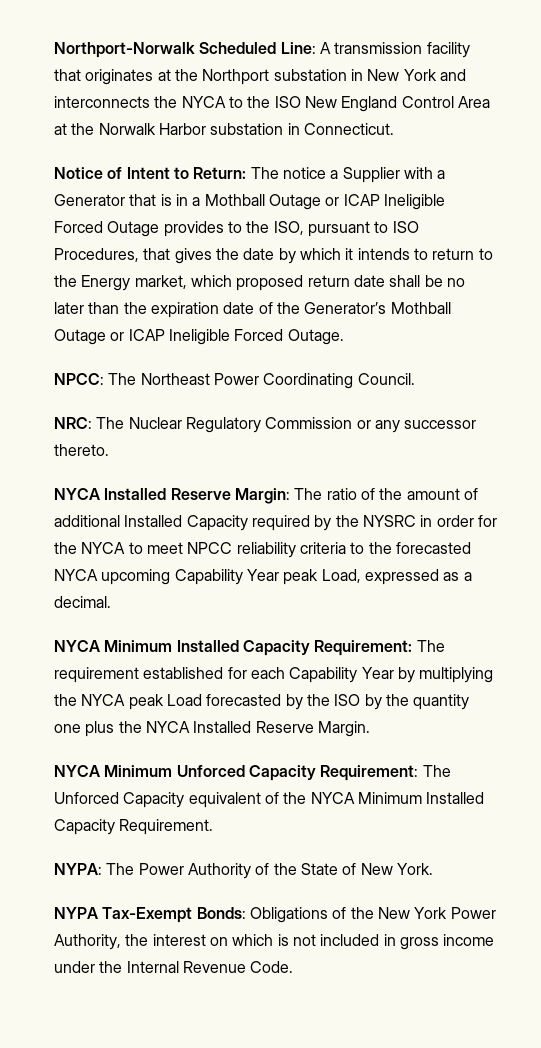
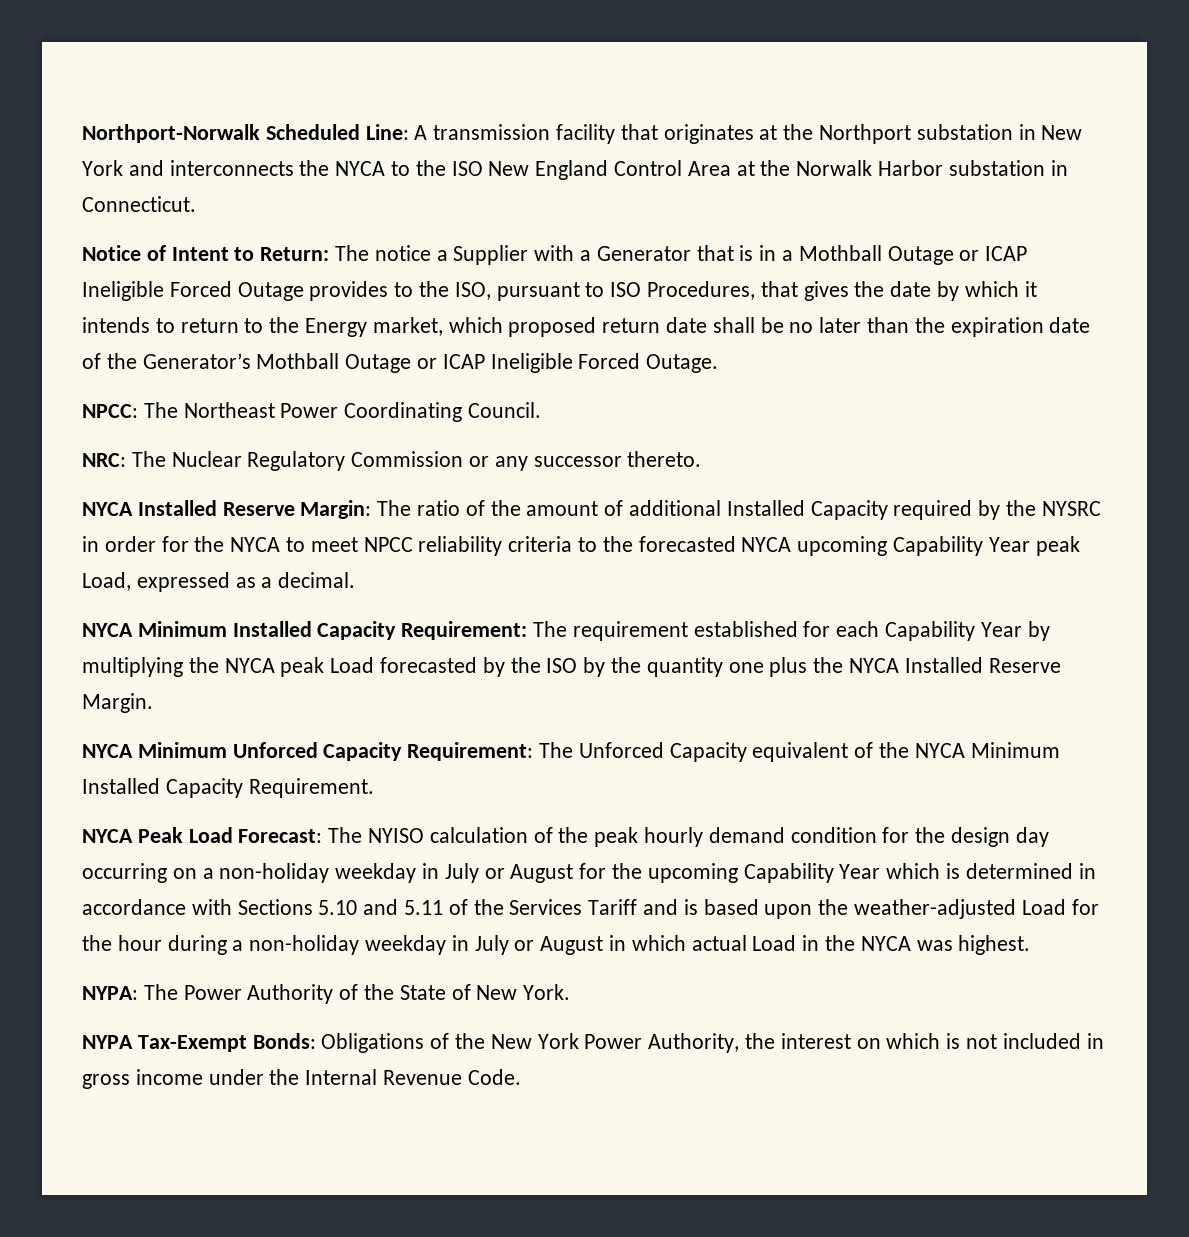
(214, 827) none -> [82,827,1049,847] [82,863,1096,883] [82,899,1099,919] [82,935,1031,955] // NYCA Peak Load Forecast: The NYISO calculation of the peak hourly demand condition for the design day occurring on a non-holiday weekday in July or August for the upcoming Capability Year which is determined in accordance with Sections 5.10 and 5.11 of the Services Tariff and is based upon the weather-adjusted Load for the hour during a non-holiday weekday in July or August in which actual Load in the NYCA was highest.

